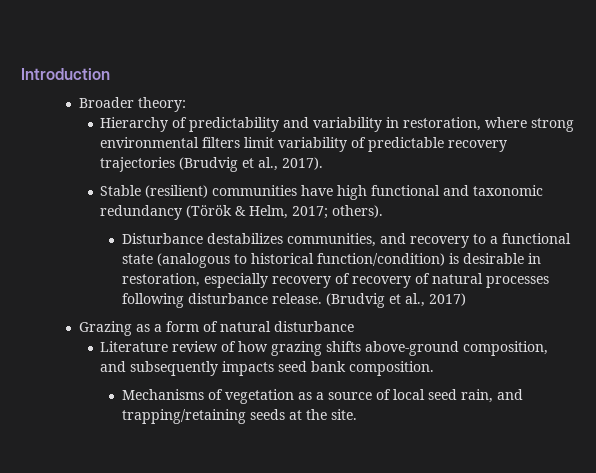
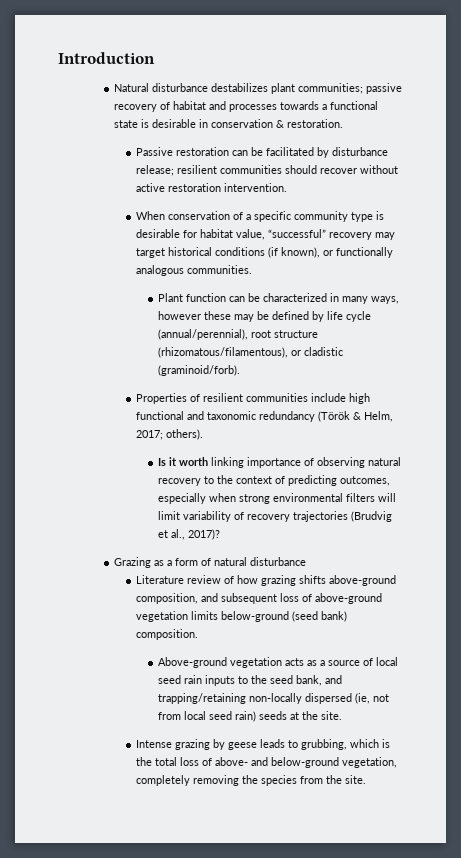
[79,97,187,112] [100,117,575,132] [100,137,508,152] [100,157,324,172] [100,185,334,198] Broader theory: // Hierarchy of predictability and variability in restoration, where strong environmental filters limit variability of predictable recovery trajectories (Brudvig et al., 2017). // Stable (resilient) communities have -> [113,83,402,94] [113,101,378,112] [113,119,343,128] [135,147,388,158] [135,165,398,176] [135,183,287,192] [135,211,384,222] [135,229,395,240] [135,247,393,258] [135,265,252,276] [157,293,399,304] [157,311,371,322] [157,329,318,340] [157,347,343,358] [157,365,240,376] [135,393,346,404] Natural disturbance destabilizes plant communities; passive recovery of habitat and processes towards a functional state is desirable in conservation & restoration. // Passive restoration can be facilitated by disturbance release; resilient communities should recover without active restoration intervention. // When conservation of a specific community type is desirable for habitat value, “successful” recovery may target historical conditions (if known), or functionally analogous communities. // Plant function can be characterized in many ways, however these may be defined by life cycle (annual/perennial), root structure (rhizomatous/filamentous), or cladistic (graminoid/forb). // Properties of resilient communities include
[121,233,571,248] [121,253,541,268] [121,273,549,288] [121,293,466,308] Disturbance destabilizes communities, and recovery to a functional state (analogous to historical function/condition) is desirable in restoration, especially recovery of recovery of natural processes following disturbance release. (Brudvig et al., 2017) -> [157,457,401,468] [157,475,390,486] [157,493,396,504] [157,511,392,522] [157,529,220,540] Is it worth linking importance of observing natural recovery to the context of predicting outcomes, especially when strong environmental filters will limit variability of recovery trajectories (Brudvig et al., 2017)?
[130,361,435,376] [121,389,294,404] subsequently impacts seed bank composition. // Mechanisms of vegetation -> [220,593,382,604] [135,611,347,622] [135,629,198,640] [157,657,304,668] subsequent loss of above-ground vegetation limits below-ground (seed bank) composition. // Above-ground vegetation acts
[460,389,523,403] [121,409,302,424] rain, and trapping/retaining seeds at -> [183,675,342,686] [157,693,389,704] [157,711,342,722] [135,739,390,750] [135,757,397,768] [135,775,323,786] rain inputs to the seed bank, and trapping/retaining non-locally dispersed (ie, not from local seed rain) seeds at the site. // Intense grazing by geese leads to grubbing, which is the total loss of above- and below-ground vegetation, completely removing the species from

